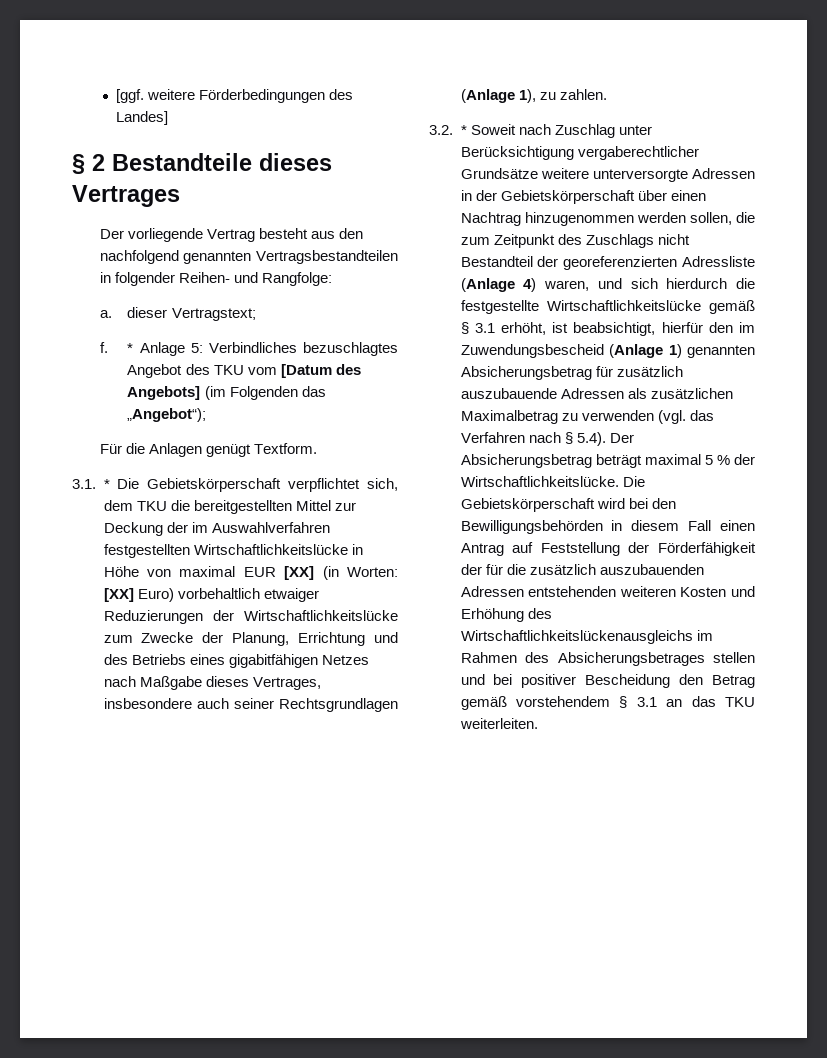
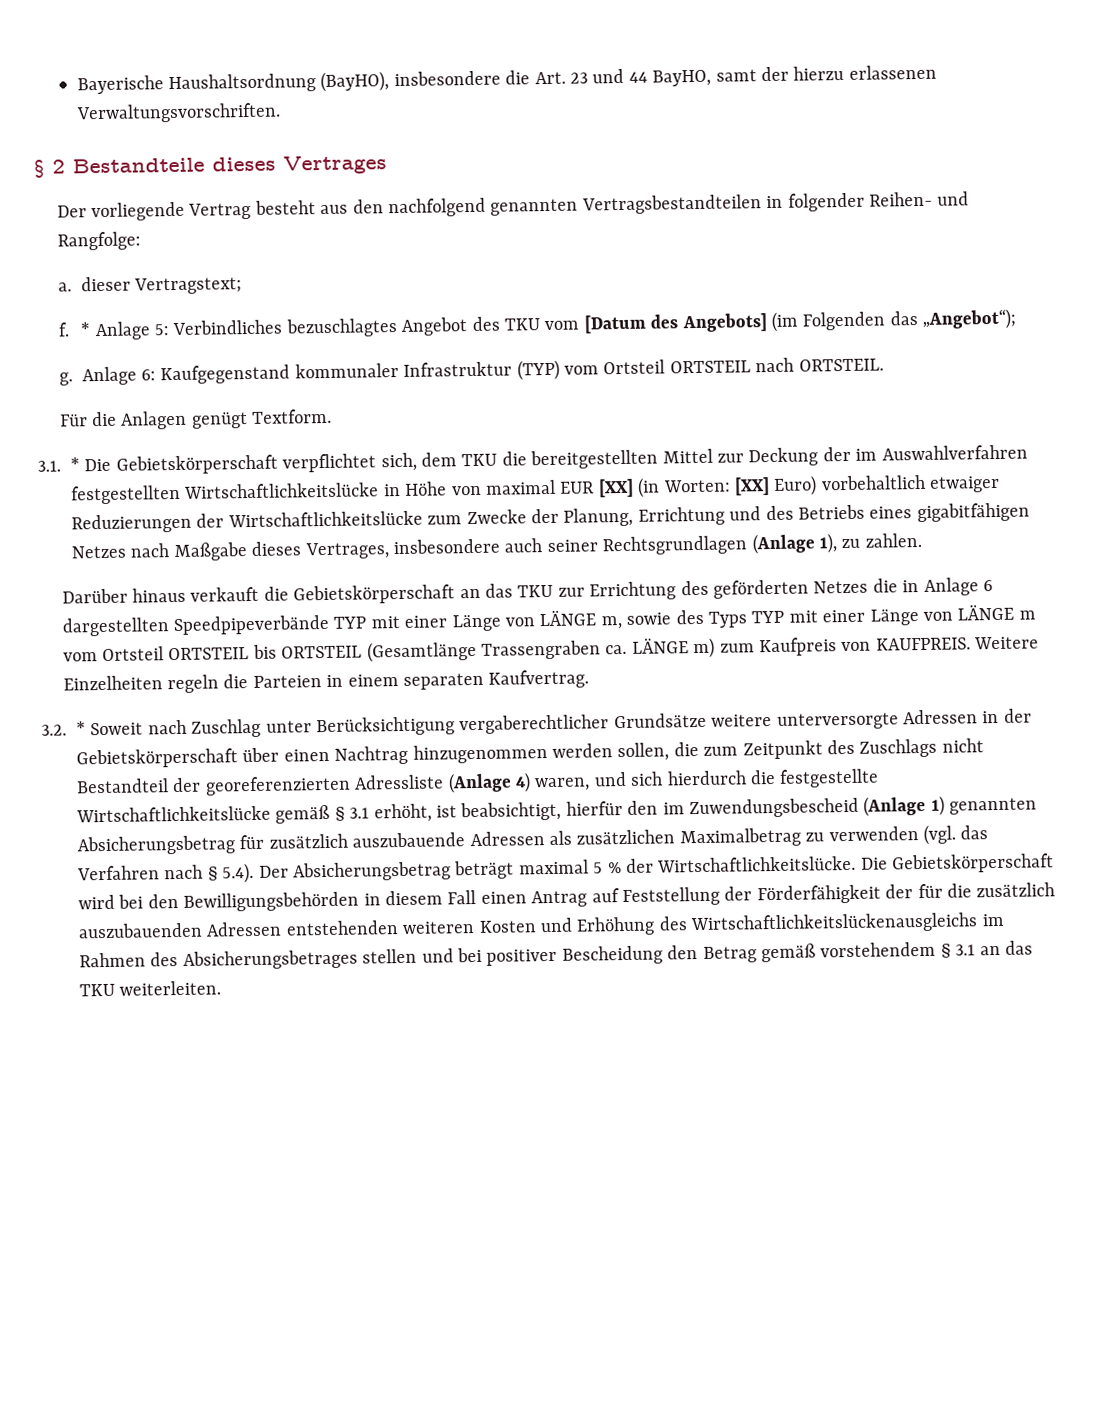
[116,89,354,103] [116,111,169,125] [ggf. weitere Förderbedingungen des Landes] -> [76,64,937,95] [75,102,281,124] Bayerische Haushaltsordnung (BayHO), insbesondere die Art. 23 und 44 BayHO, samt der hierzu erlassenen Verwaltungsvorschriften.
(207, 415) none -> [58,357,884,386] // g. Anlage 6: Kaufgegenstand kommunaler Infrastruktur (TYP) vom Ortsteil ORTSTEIL nach ORTSTEIL.
(607, 94) none -> [61,577,993,605] [61,603,1036,637] [62,636,1040,663] [62,669,590,694] // Darüber hinaus verkauft die Gebietskörperschaft an das TKU zur Errichtung des geförderten Netzes die in Anlage 6 dargestellten Speedpipeverbände TYP mit einer Länge von LÄNGE m, sowie des Typs TYP mit einer Länge von LÄNGE m vom Ortsteil ORTSTEIL bis ORTSTEIL (Gesamtlänge Trassengraben ca. LÄNGE m) zum Kaufpreis von KAUFPREIS. Weitere Einzelheiten regeln die Parteien in einem separaten Kaufvertrag.

